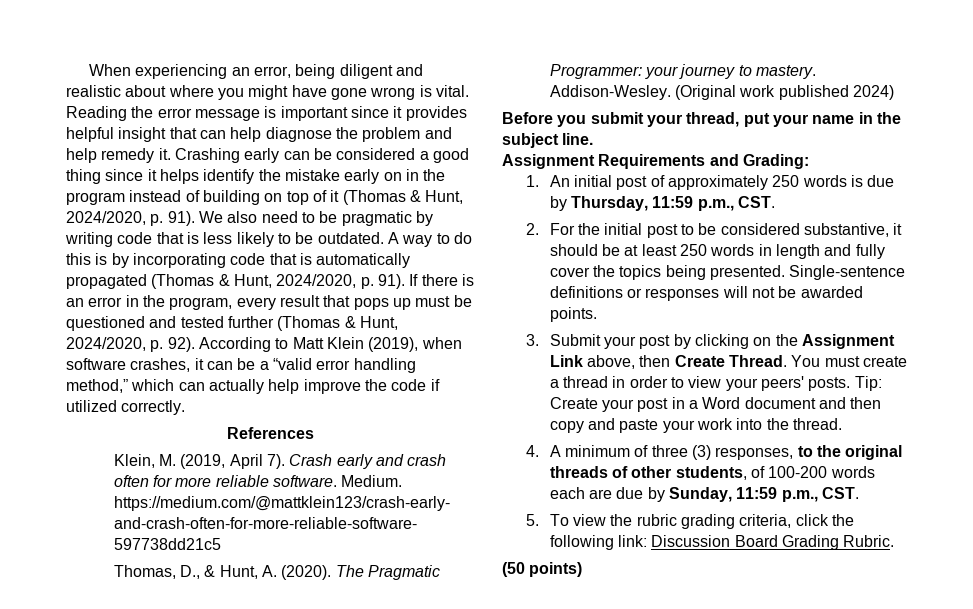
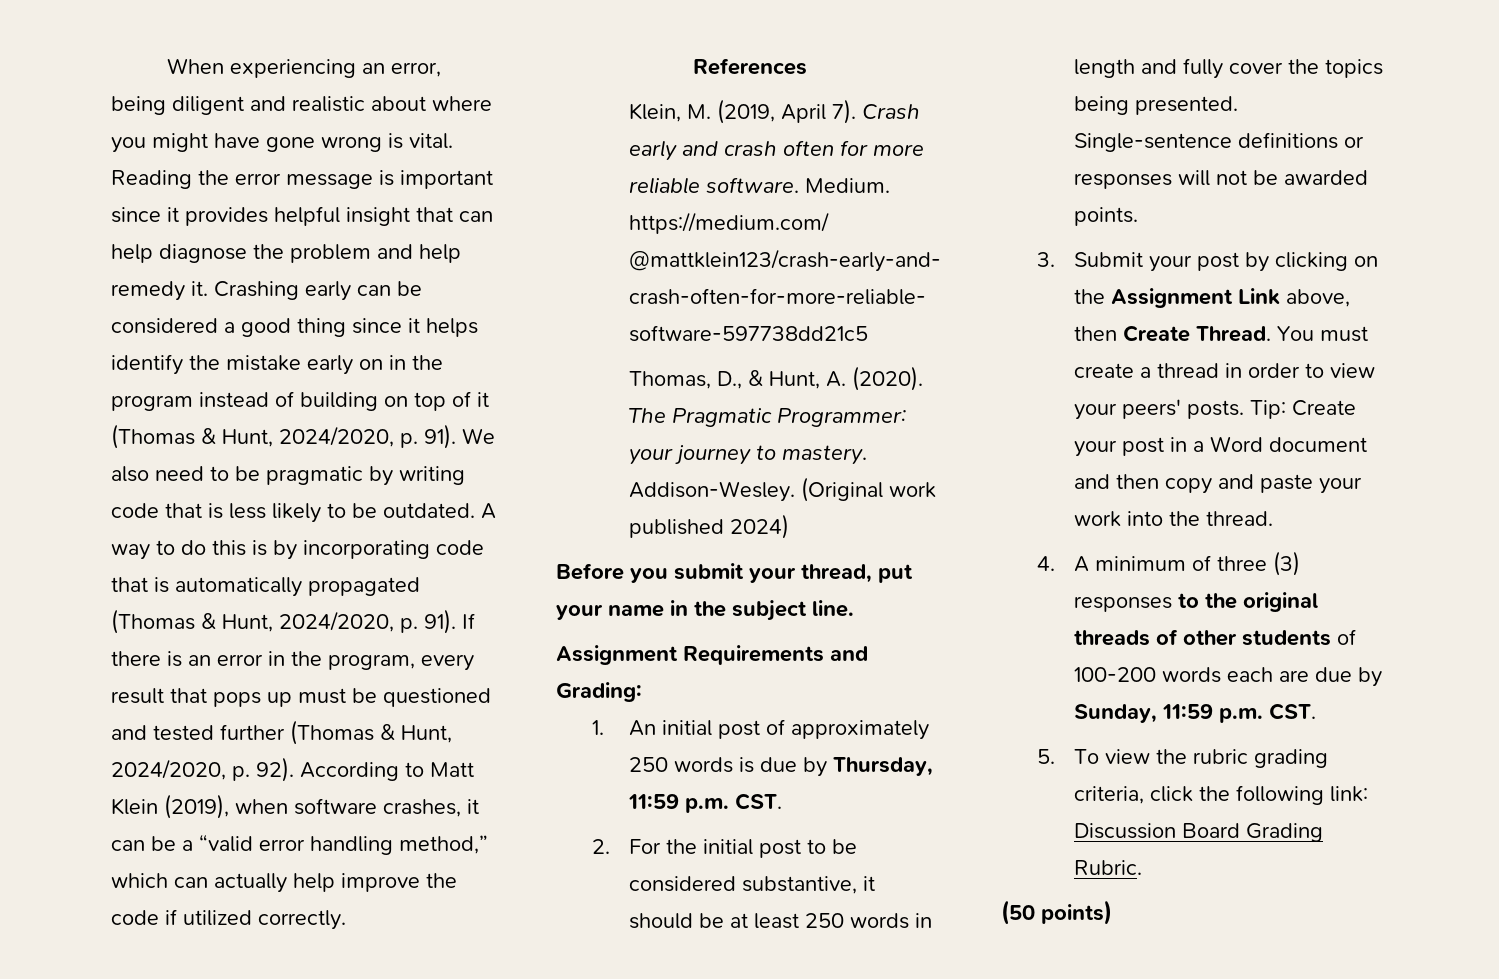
[697,199,734,211] p.m., -> [684,798,729,813] p.m.
[715,447,794,460] responses, -> [1073,596,1172,612] responses
[675,466,747,480] students, -> [1241,630,1331,646] students
[781,490,818,502] p.m., -> [1218,708,1263,723] p.m.

